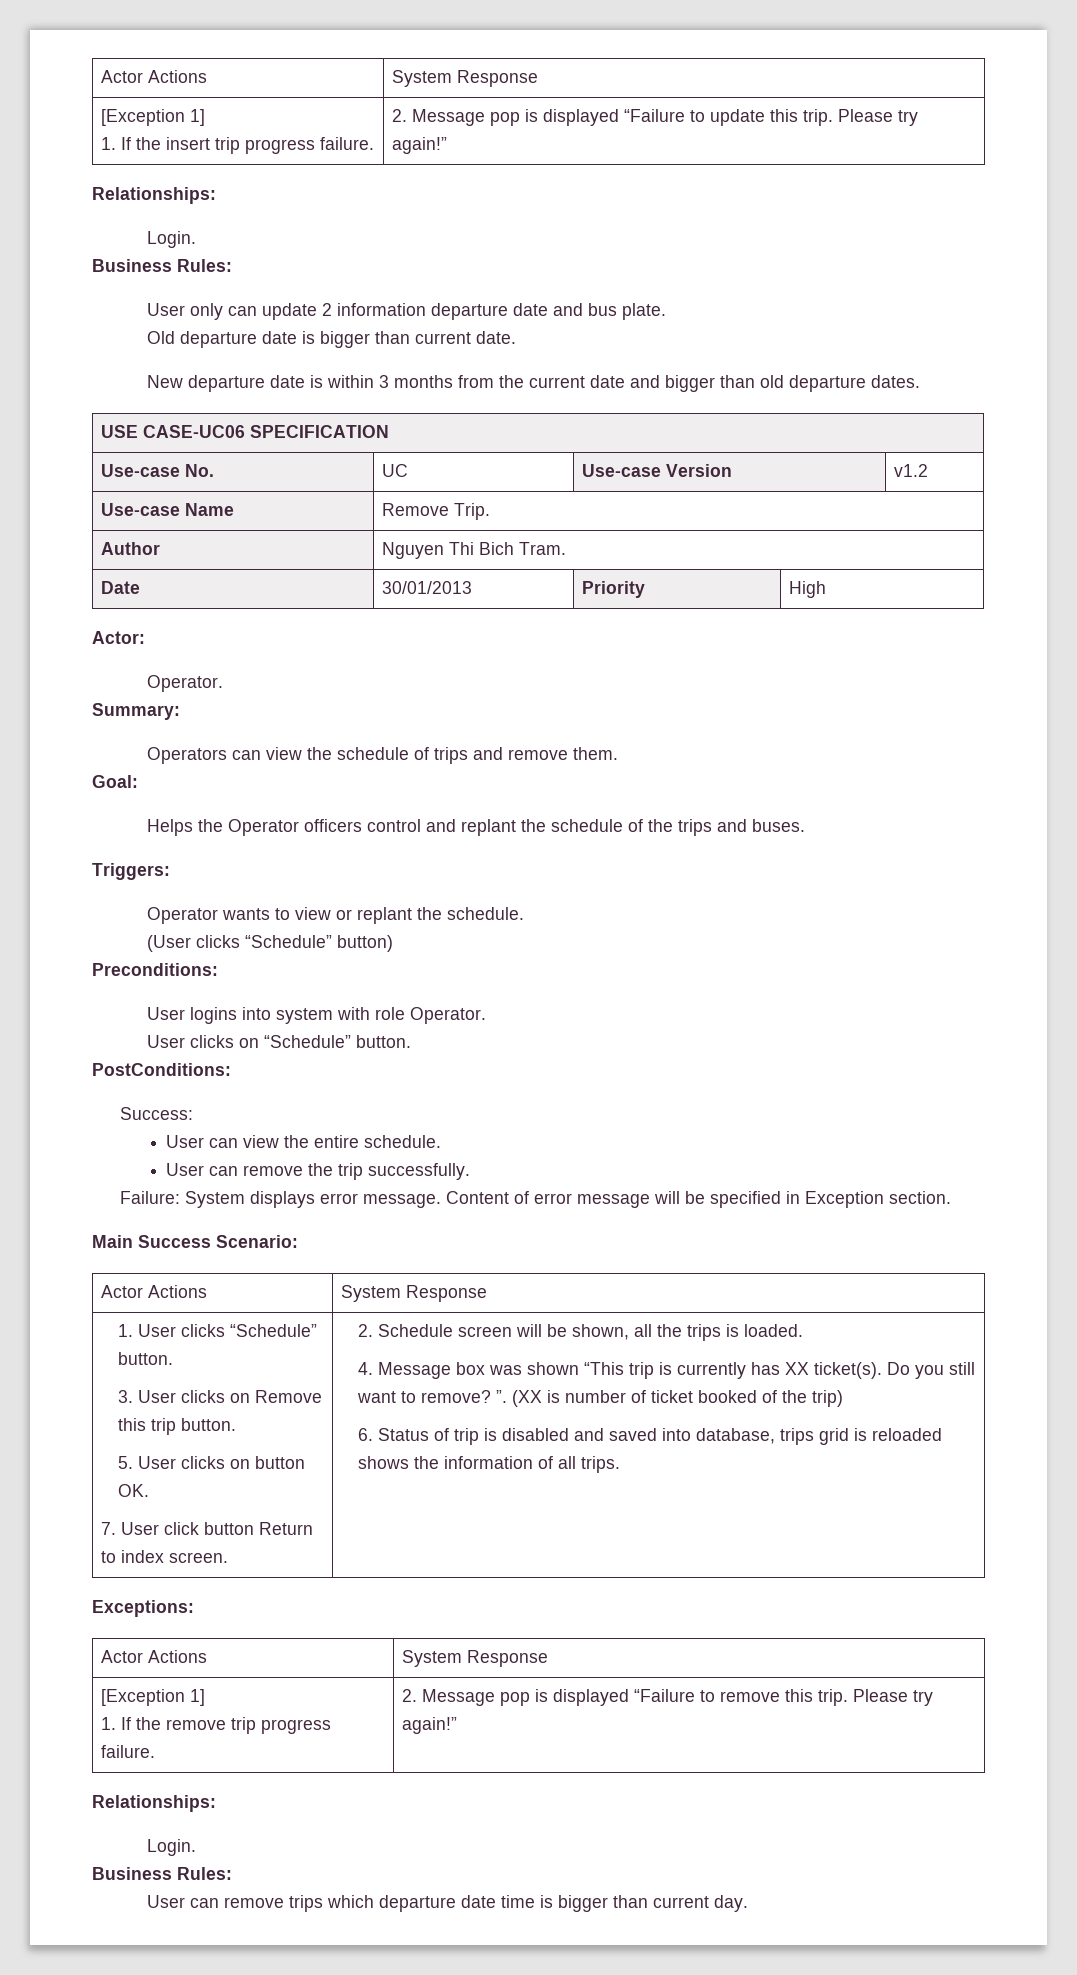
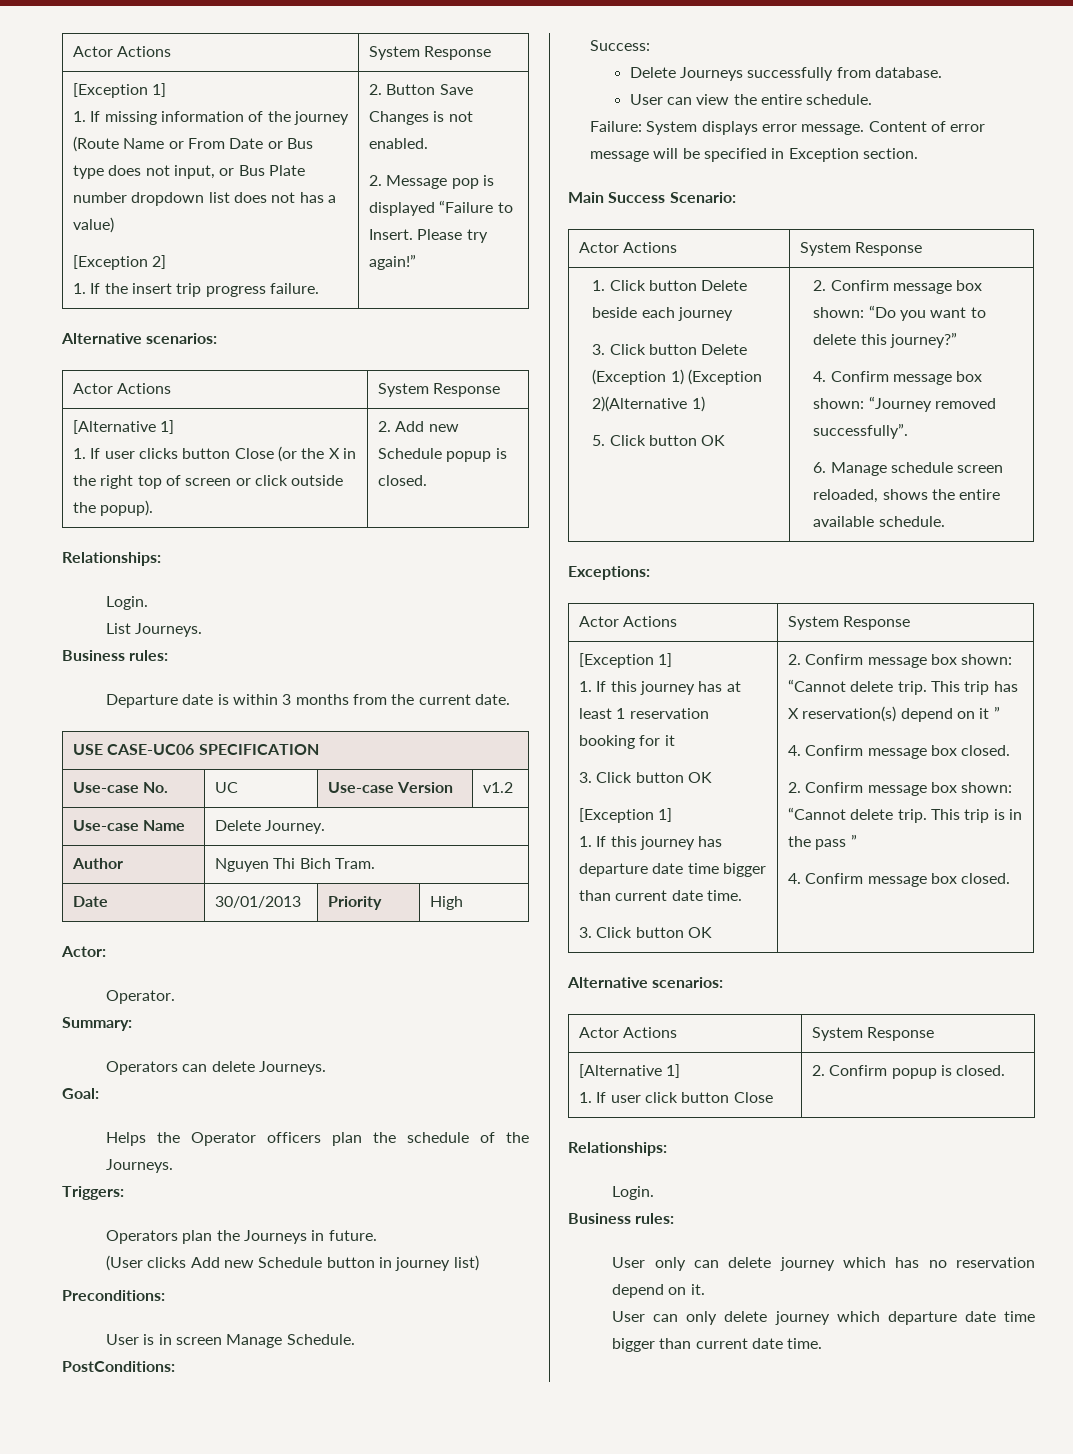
[101,70,208,83] [392,70,539,87] [101,109,206,126] Actor Actions | System Response // [Exception 1] -> [73,46,172,57] [369,46,492,60] [73,83,167,98] [73,111,349,125] [73,136,313,152] [73,165,305,179] [73,192,336,206] [73,217,115,233] [73,255,167,270] Actor Actions | System Response // [Exception 1] // 1. If missing information of the journey (Route Name or From Date or Bus type does not input, or Bus Plate number dropdown list does not has a value) // [Exception 2]
[412,109,919,126] [392,137,448,154] [92,187,216,204] [147,231,197,248] [92,259,232,272] [147,303,667,320] [147,331,517,348] [147,375,266,392] Message pop is displayed “Failure to update this trip. Please try again!” // Relationships: // Login. // Business Rules: // User only can update 2 information departure date and bus plate. // Old departure date is bigger than current date. // New departure -> [386,84,473,95] [369,111,473,125] [369,138,429,149] [369,175,494,189] [369,200,513,216] [369,229,488,243] [369,254,417,270] [61,333,218,344] [73,383,172,394] [378,383,501,397] [73,420,175,434] [73,446,356,462] [73,475,344,489] [73,500,154,516] [378,421,459,432] [378,448,507,462] [378,475,428,486] [62,552,161,566] [106,596,149,610] [106,623,203,637] [62,650,169,661] [106,694,179,708] Button Save Changes is not enabled. // 2. Message pop is displayed “Failure to Insert. Please try again!” // Alternative scenarios: // Actor Actions | System Response // [Alternative 1] // 1. If user clicks button Close (or the X in the right top of screen or click outside the popup). | 2. Add new Schedule popup is closed. // Relationships: // Login. // List Journeys. // Business rules: // Departure
[590,375,921,392] date and bigger than old departure dates. -> [475,694,511,705] date.
[382,503,491,520] Remove Trip. -> [215,820,326,834] Delete Journey.
[266,747,619,764] view the schedule of trips and remove them. -> [211,1061,327,1075] delete Journeys.
[367,819,517,836] control and replant -> [332,1132,363,1146] plan
[678,819,806,836] [92,863,170,880] [147,907,525,924] [147,935,394,952] [92,963,218,976] [147,1007,487,1024] [147,1035,412,1048] [92,1063,231,1076] [119,1107,193,1120] trips and buses. // Triggers: // Operator wants to view or replant the schedule. // (User clicks “Schedule” button) // Preconditions: // User logins into system with role Operator. // User clicks on “Schedule” button. // PostConditions: // Success: -> [106,1159,174,1173] [62,1186,124,1200] [106,1230,377,1244] [106,1255,479,1271] [62,1290,165,1301] [106,1334,355,1348] [62,1361,175,1372] [590,40,651,51] [629,67,943,81] Journeys. // Triggers: // Operators plan the Journeys in future. // (User clicks Add new Schedule button in journey list) // Preconditions: // User is in screen Manage Schedule. // PostConditions: // Success: // Delete Journeys successfully from database.
[166,1163,471,1180] // User can remove the trip successfully. -> (873, 99) none
[137,1324,317,1337] [117,1352,173,1365] [117,1390,322,1403] [117,1418,236,1435] [117,1456,305,1469] [117,1484,149,1497] [101,1522,314,1535] [101,1550,229,1563] [357,1324,803,1341] [357,1362,975,1379] [356,1390,843,1407] [357,1428,942,1445] [357,1456,620,1473] User clicks “Schedule” button. // 3. User clicks on Remove this trip button. // 5. User clicks on button OK. // 7. User click button Return to index screen. | 2. Schedule screen will be shown, all the trips is loaded. // 4. Message box was shown “This trip is currently has XX ticket(s). Do you still want to remove? ”. (XX is number of ticket booked of the trip) // 6. Status of trip is disabled and saved into database, trips grid is reloaded shows the information of all trips. -> [609,280,748,291] [592,307,733,321] [592,344,748,355] [592,369,762,385] [592,396,705,412] [592,435,726,446] [813,280,983,294] [813,305,986,321] [813,332,957,348] [813,371,983,385] [813,396,996,412] [813,423,909,439] [813,462,1004,476] [813,489,1001,503] [813,516,945,527] Click button Delete beside each journey // 3. Click button Delete (Exception 1) (Exception 2)(Alternative 1) // 5. Click button OK | 2. Confirm message box shown: “Do you want to delete this journey?” // 4. Confirm message box shown: “Journey removed successfully”. // 6. Manage schedule screen reloaded, shows the entire available schedule.
[136,1717,332,1734] [101,1745,156,1758] [402,1689,934,1706] [402,1717,458,1734] [92,1795,216,1812] [147,1839,197,1856] [92,1867,232,1880] [147,1895,324,1912] the remove trip progress failure. | 2. Message pop is displayed “Failure to remove this trip. Please try again!” // Relationships: // Login. // Business Rules: // User can remove trips -> [610,681,741,695] [579,708,709,719] [579,735,675,749] [579,772,712,783] [579,808,673,823] [579,836,723,850] [579,863,766,877] [579,890,742,901] [579,927,712,938] [788,654,1013,668] [788,679,1018,695] [788,706,1000,722] [788,745,1011,759] [788,782,1013,796] [788,807,1022,823] [788,834,857,850] [788,873,1011,887] [567,977,724,988] [579,1027,678,1038] [812,1027,935,1041] [579,1064,681,1078] [579,1092,773,1103] [812,1065,1006,1079] [568,1142,667,1156] [612,1186,655,1200] [568,1213,675,1224] [612,1257,1035,1271] [612,1284,705,1298] [612,1311,830,1325] this journey has at least 1 reservation booking for it // 3. Click button OK // [Exception 1] // 1. If this journey has departure date time bigger than current date time. // 3. Click button OK | 2. Confirm message box shown: “Cannot delete trip. This trip has X reservation(s) depend on it ” // 4. Confirm message box closed. // 2. Confirm message box shown: “Cannot delete trip. This trip is in the pass ” // 4. Confirm message box closed. // Alternative scenarios: // Actor Actions | System Response // [Alternative 1] // 1. If user click button Close | 2. Confirm popup is closed. // Relationships: // Login. // Business rules: // User only can delete journey which has no reservation depend on it. // User can only delete journey
[540,1895,749,1912] is bigger than current day. -> [612,1338,823,1352] bigger than current date time.

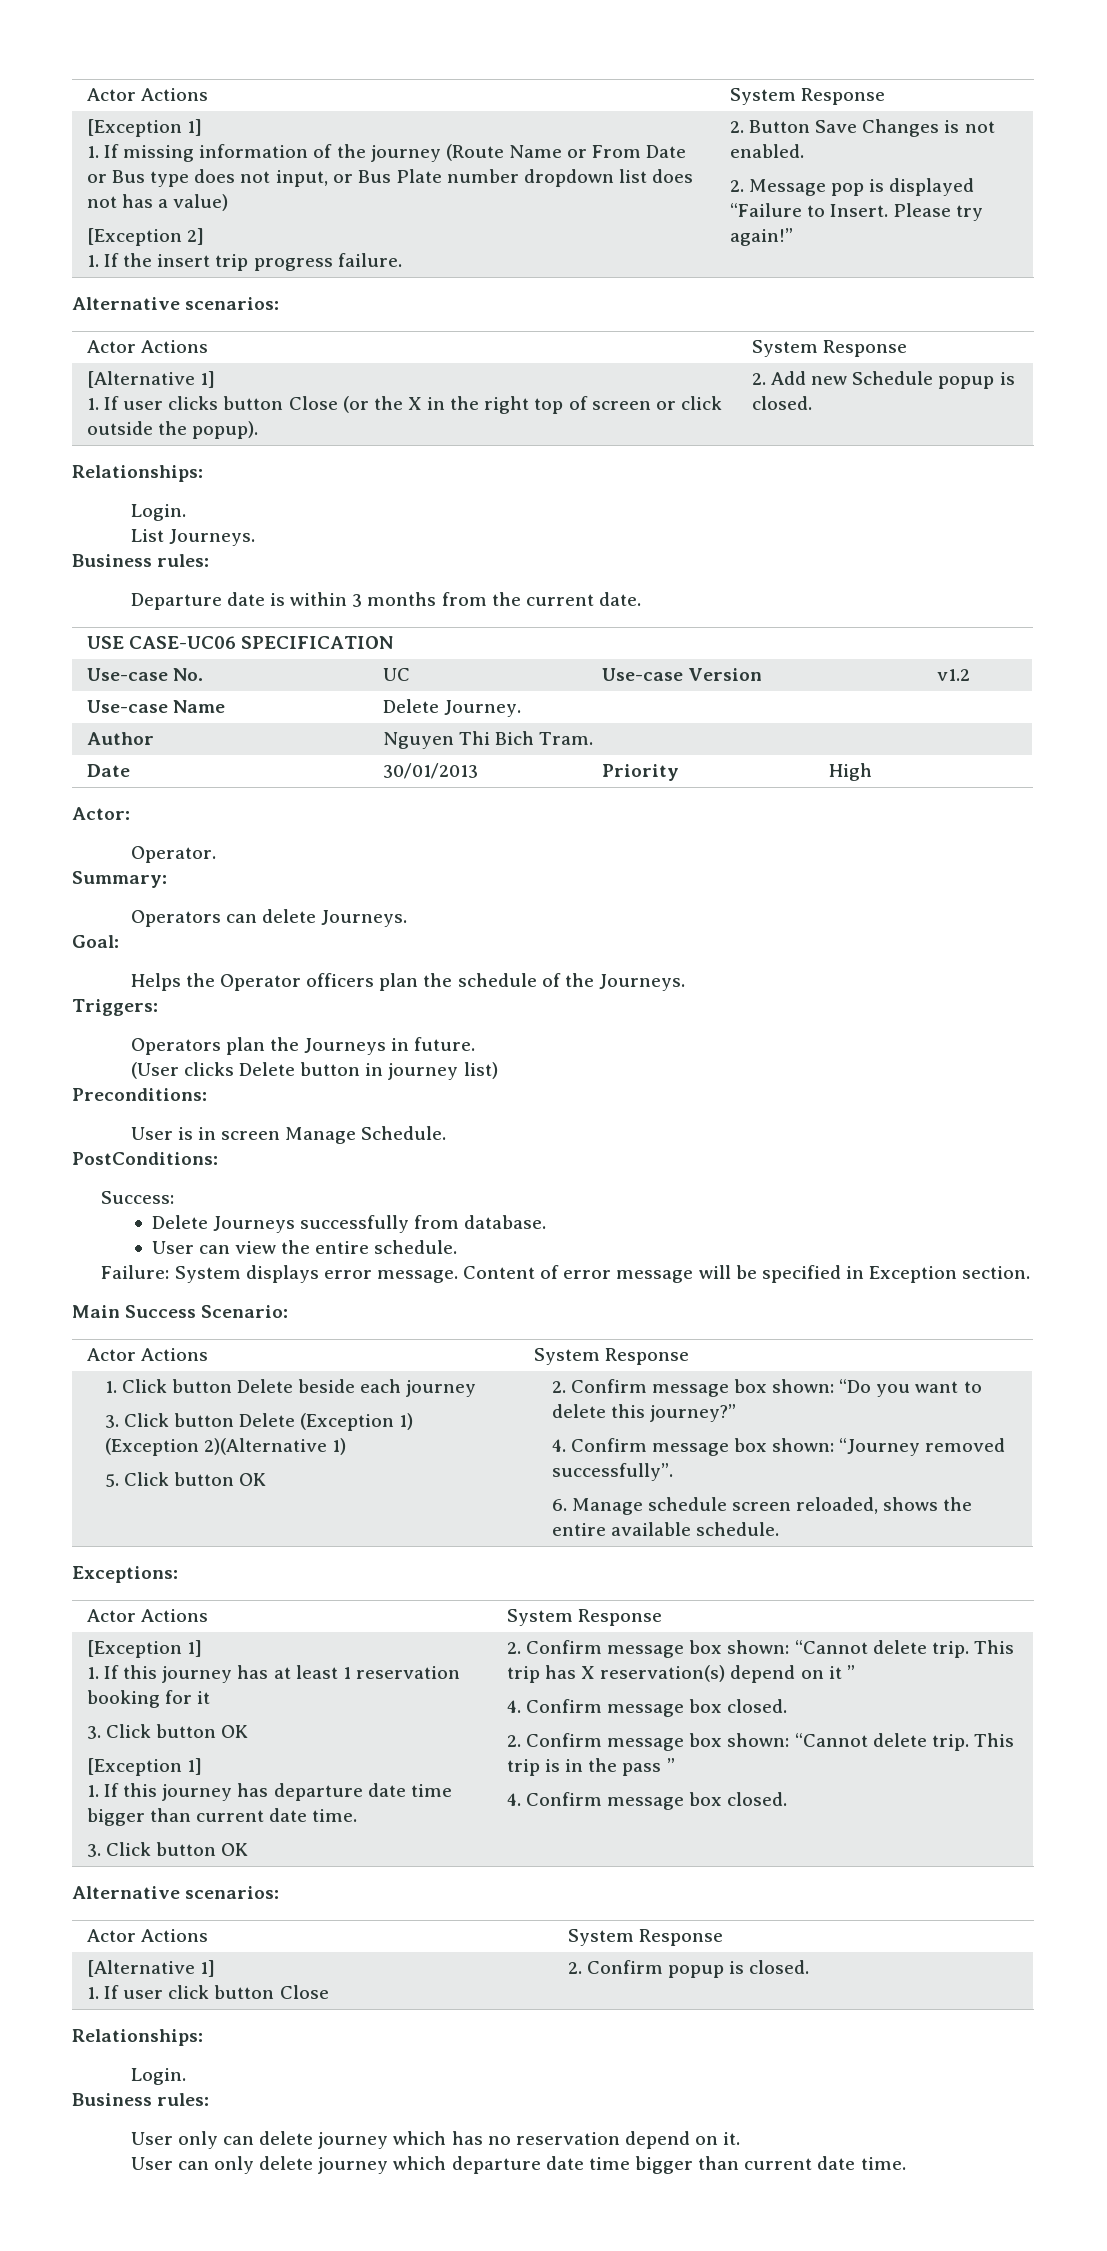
[190,1257,323,1268] Add new Schedule -> [239,1062,296,1076] Delete

